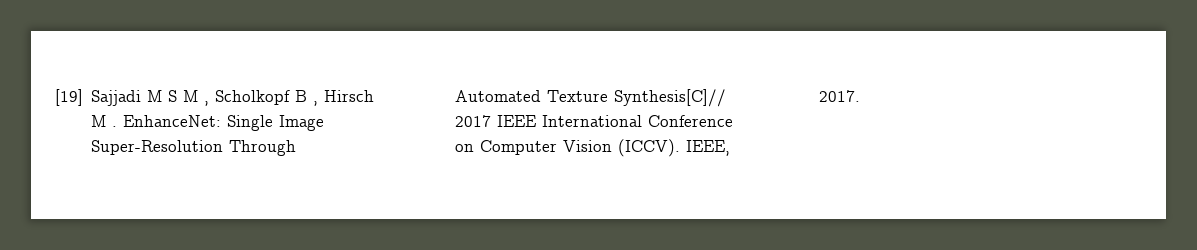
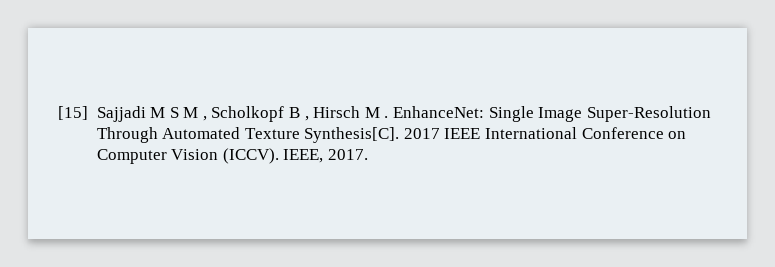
[55,89,83,106] [19] -> [58,106,88,120] [15]
[614,89,727,107] Synthesis[C]// -> [304,127,400,143] Synthesis[C].

